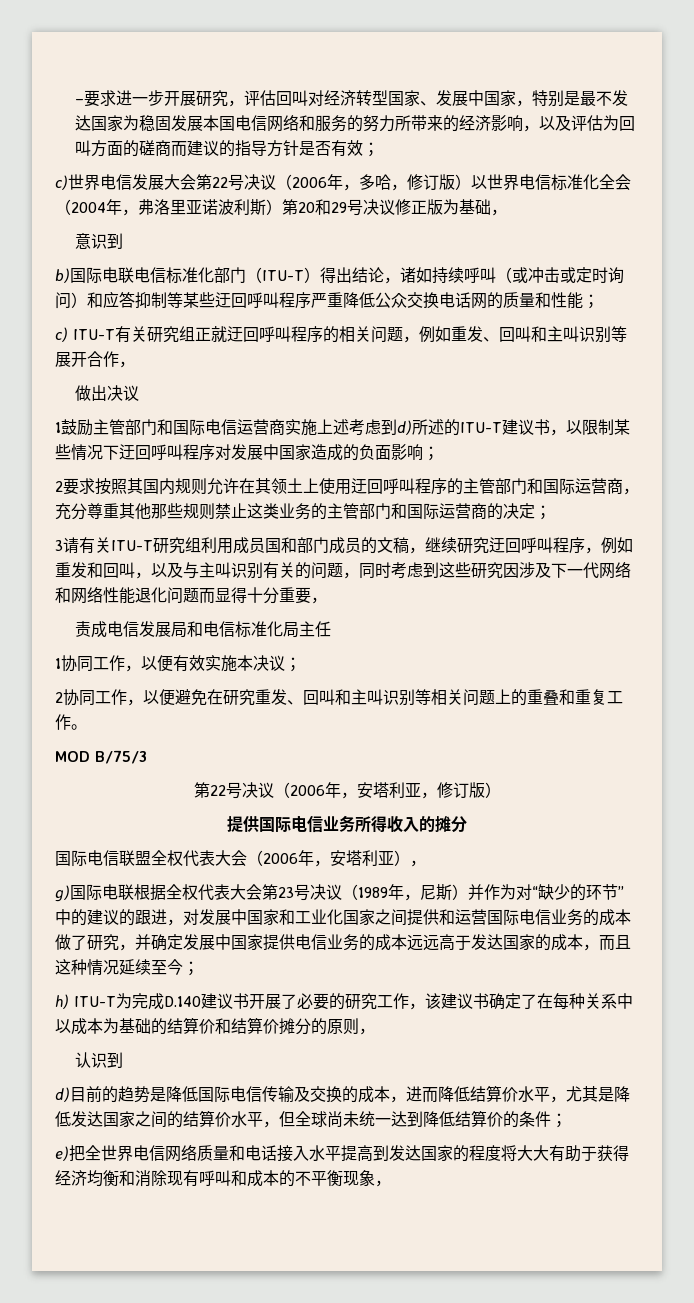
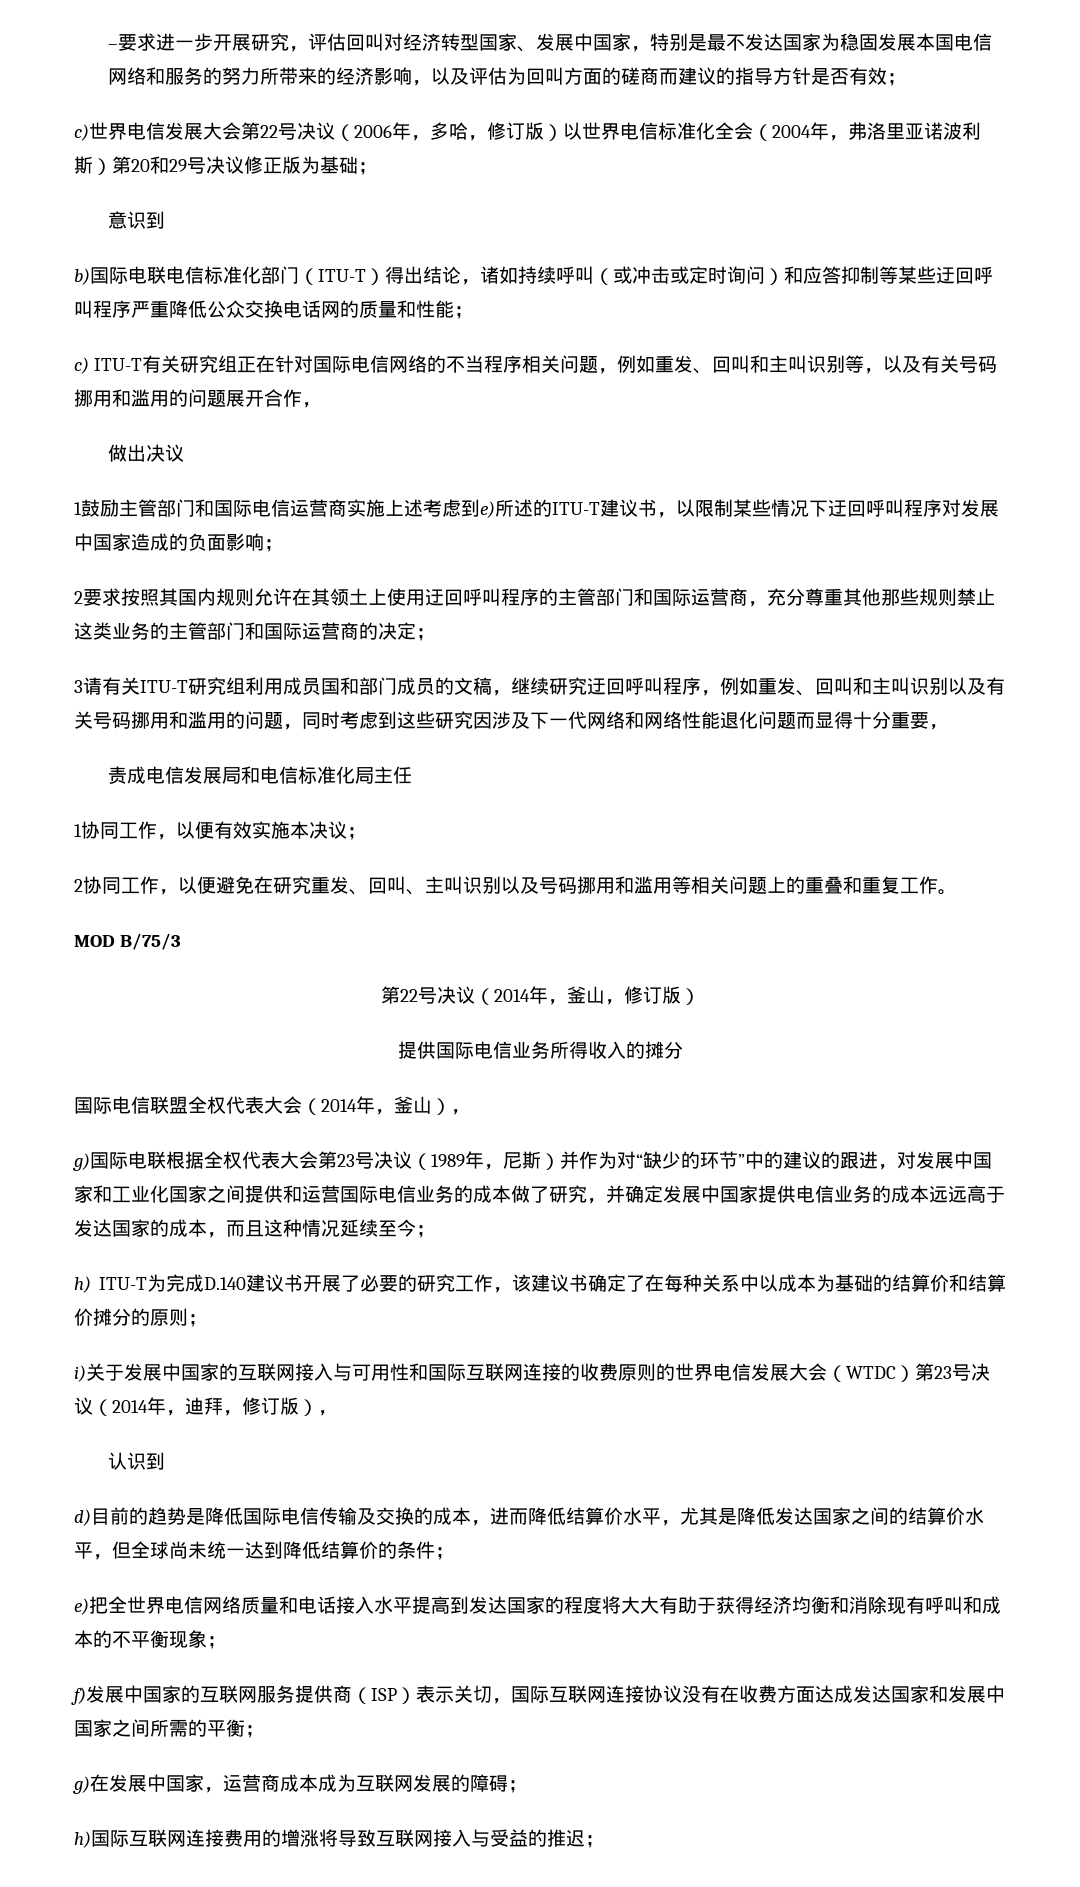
[491,209,507,216] ， -> [358,162,377,175] ；
[211,326,339,343] 就迂回呼叫程序的 -> [256,355,523,373] 在针对国际电信网络的不当程序
(627, 334) none -> [864,355,998,374] [74,389,226,407] ，以及有关号码挪用和滥用的问题
[397,420,412,435] d) -> [480,501,495,518] e)
[87,562,295,579] 和回叫，以及与主叫识别有关 -> [796,677,1005,696] [74,711,226,729] 、回叫和主叫识别以及有关号码挪用和滥用
[335,689,415,706] 和主叫识别 -> [406,876,672,895] 、主叫识别以及号码挪用和滥用
[289,782,421,799] 2006年，安塔利亚 -> [493,986,605,1005] 2014年，釜山
[263,850,394,867] 2006年，安塔利亚 -> [321,1096,432,1115] 2014年，釜山
(359, 1026) none -> [188,1314,207,1327] [74,1363,990,1382] [74,1397,318,1416] ； // i)关于发展中国家的互联网接入与可用性和国际互联网连接的收费原则的世界电信发展大会（WTDC）第23号决议（2014年，迪拜，修订版）
[375,1180,391,1187] ， -> [207,1636,226,1649] [71,1685,1005,1705] [74,1719,264,1738] [73,1774,527,1794] [74,1829,604,1848] ； // f)发展中国家的互联网服务提供商（ISP）表示关切，国际互联网连接协议没有在收费方面达成发达国家和发展中国家之间所需的平衡； // g)在发展中国家，运营商成本成为互联网发展的障碍； // h)国际互联网连接费用的增涨将导致互联网接入与受益的推迟；

